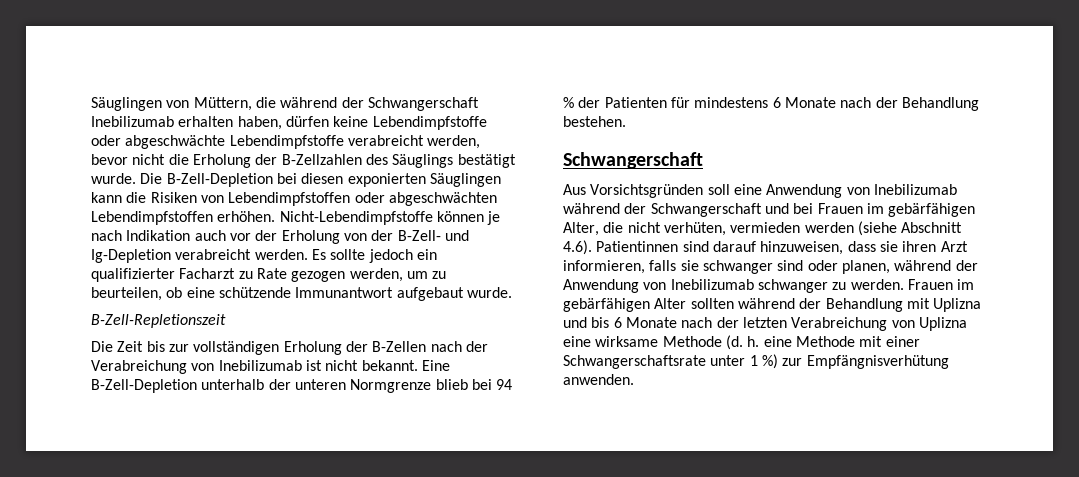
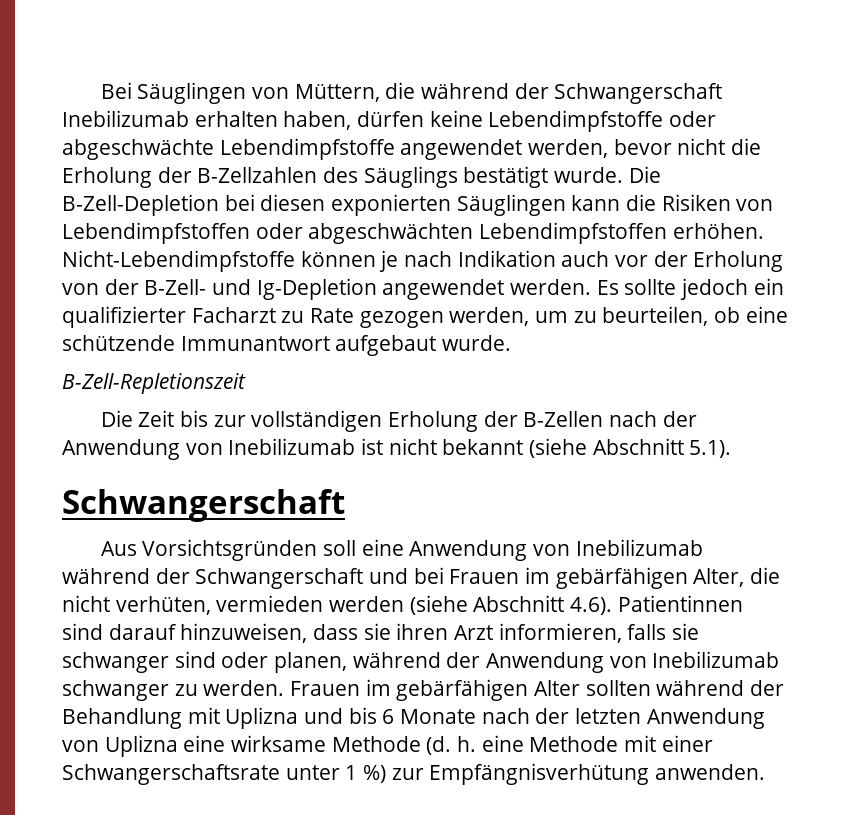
(91, 104) none -> [100,82,132,99] Bei
[347,135,424,146] verabreicht -> [400,139,523,160] angewendet
[175,249,252,260] verabreicht -> [382,279,505,300] angewendet
[91,360,187,374] Verabreichung -> [62,439,180,460] Anwendung
[361,360,450,371] [91,379,513,393] [563,97,979,111] [563,116,626,127] bekannt. Eine B-Zell-Depletion unterhalb der unteren Normgrenze blieb bei 94 % der Patienten für mindestens 6 Monate nach der Behandlung bestehen. -> [442,438,732,458] bekannt (siehe Abschnitt 5.1).
[791,317,888,331] Verabreichung -> [646,708,765,729] Anwendung

